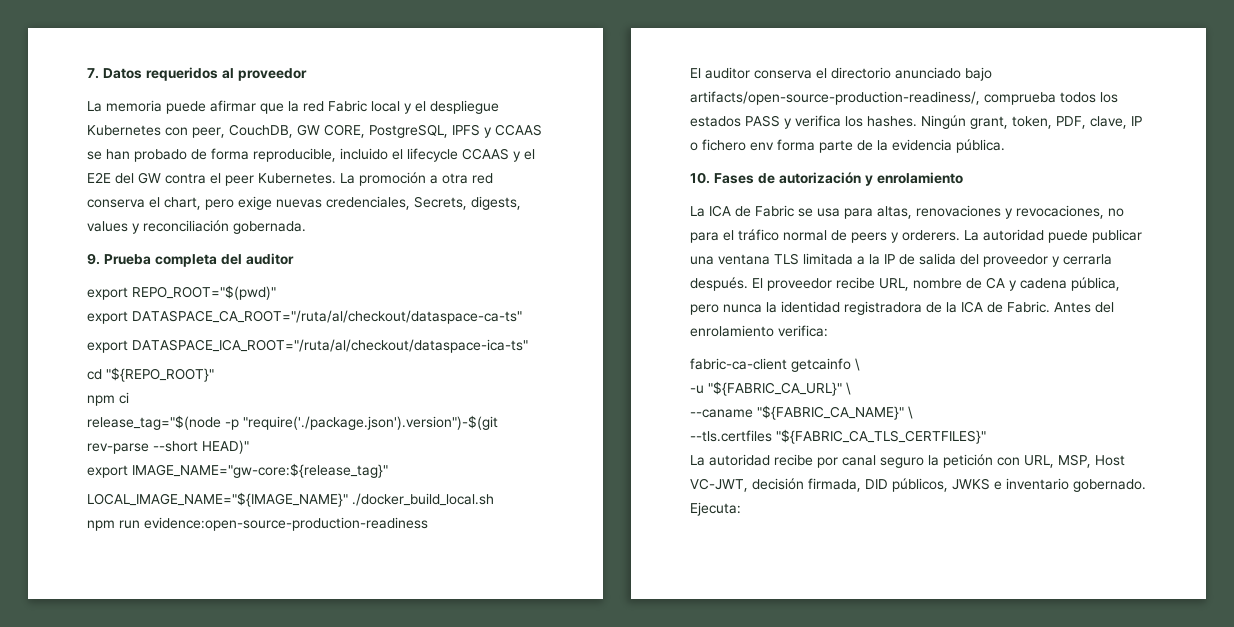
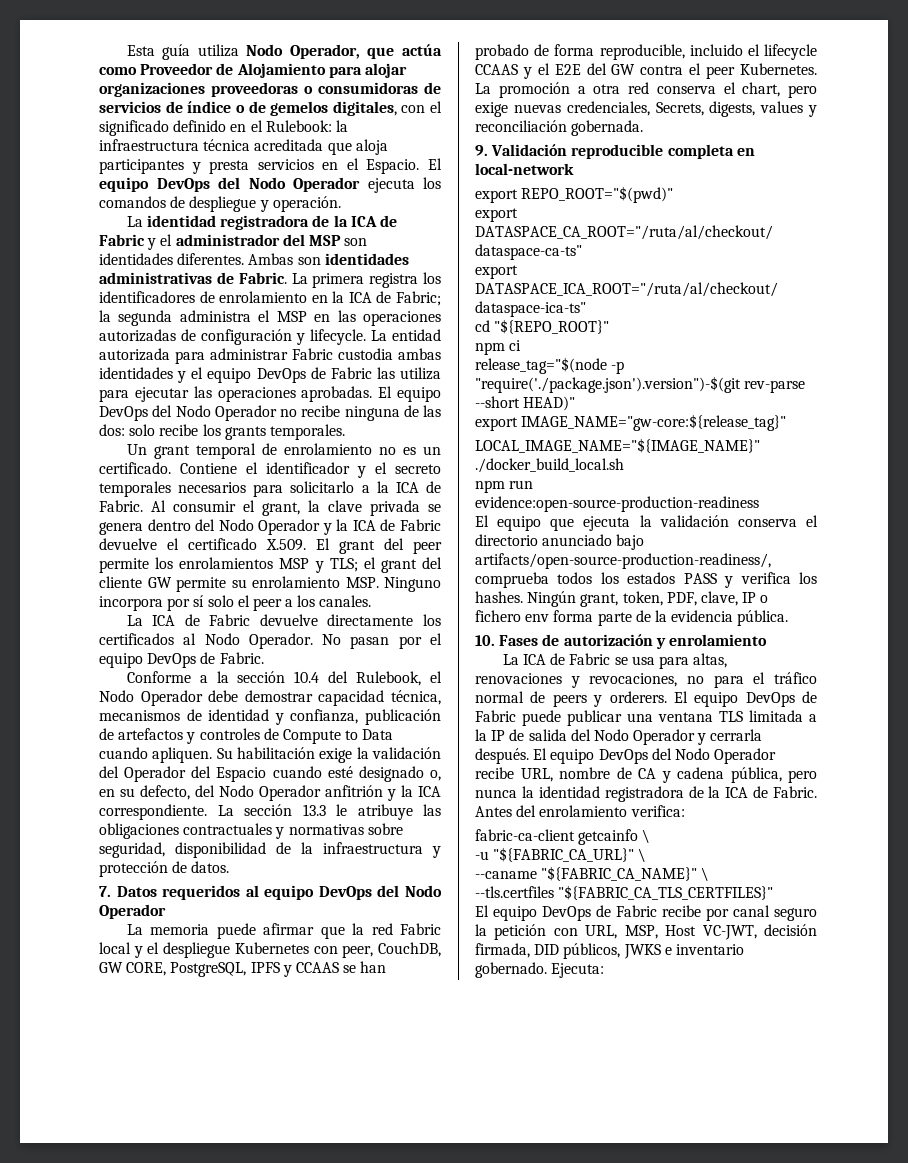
[87,67,307,81] 7. Datos requeridos al proveedor -> [126,44,442,60] [99,63,407,78] [99,82,441,97] [99,101,442,116] [99,120,348,136] [99,139,388,155] [99,158,442,174] [99,177,441,193] [99,196,341,212] [126,215,397,230] [99,234,368,250] [99,253,409,265] [99,272,441,288] [99,291,441,306] [99,310,441,326] [99,329,441,345] [99,348,441,364] [99,367,441,383] [99,386,441,402] [99,405,441,421] [99,424,345,440] [126,443,442,459] [99,462,441,478] [99,481,442,497] [99,500,441,516] [99,519,441,535] [99,538,442,554] [99,557,442,573] [99,576,441,592] [99,595,372,611] [126,614,441,626] [99,633,442,649] [99,652,264,668] [126,671,442,686] [99,690,441,706] [99,709,441,725] [99,728,394,744] [99,747,441,763] [99,766,441,782] [99,785,441,801] [99,804,441,820] [99,823,403,839] [99,842,441,858] [99,861,230,877] [99,885,442,900] [99,904,166,919] Esta guía utiliza Nodo Operador, que actúa como Proveedor de Alojamiento para alojar organizaciones proveedoras o consumidoras de servicios de índice o de gemelos digitales, con el significado definido en el Rulebook: la infraestructura técnica acreditada que aloja participantes y presta servicios en el Espacio. El equipo DevOps del Nodo Operador ejecuta los comandos de despliegue y operación. // La identidad registradora de la ICA de Fabric y el administrador del MSP son identidades diferentes. Ambas son identidades administrativas de Fabric. La primera registra los identificadores de enrolamiento en la ICA de Fabric; la segunda administra el MSP en las operaciones autorizadas de configuración y lifecycle. La entidad autorizada para administrar Fabric custodia ambas identidades y el equipo DevOps de Fabric las utiliza para ejecutar las operaciones aprobadas. El equipo DevOps del Nodo Operador no recibe ninguna de las dos: solo recibe los grants temporales. // Un grant temporal de enrolamiento no es un certificado. Contiene el identificador y el secreto temporales necesarios para solicitarlo a la ICA de Fabric. Al consumir el grant, la clave privada se genera dentro del Nodo Operador y la ICA de Fabric devuelve el certificado X.509. El grant del peer permite los enrolamientos MSP y TLS; el grant del cliente GW permite su enrolamiento MSP. Ninguno incorpora por sí solo el peer a los canales. // La ICA de Fabric devuelve directamente los certificados al Nodo Operador. No pasan por el equipo DevOps de Fabric. // Conforme a la sección 10.4 del Rulebook, el Nodo Operador debe demostrar capacidad técnica, mecanismos de identidad y confianza, publicación de artefactos y controles de Compute to Data cuando apliquen. Su habilitación exige la validación del Operador del Espacio cuando esté designado o, en su defecto, del Nodo Operador anfitrión y la ICA correspondiente. La sección 13.3 le atribuye las obligaciones contractuales y normativas sobre seguridad, disponibilidad de la infraestructura y protección de datos. // 7. Datos requeridos al equipo DevOps del Nodo Operador
[104,253,294,267] Prueba completa del auditor -> [491,144,755,159] [475,163,574,175] Validación reproducible completa en local-network
[705,67,750,79] auditor -> [497,515,729,531] equipo que ejecuta la validación
[964,229,1044,241] La autoridad -> [673,691,817,707] [475,710,516,722] El equipo DevOps de Fabric
[983,254,1048,267] proveedor -> [593,729,696,745] Nodo Operador
[767,278,832,291] proveedor -> [550,748,777,764] equipo DevOps del Nodo Operador
[690,454,770,466] La autoridad -> [475,905,657,921] El equipo DevOps de Fabric

